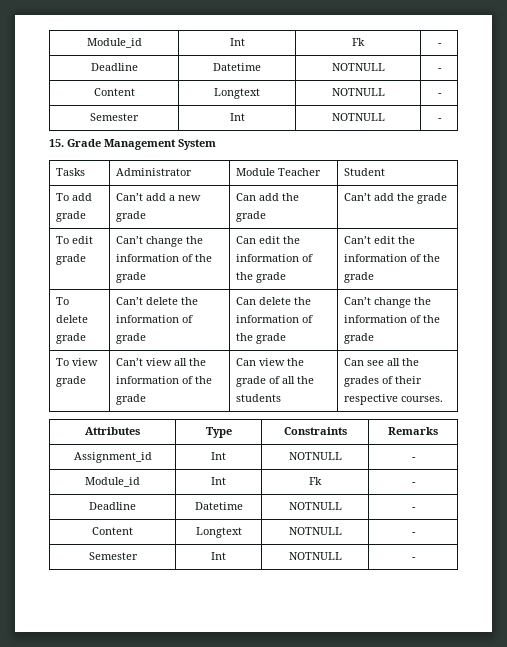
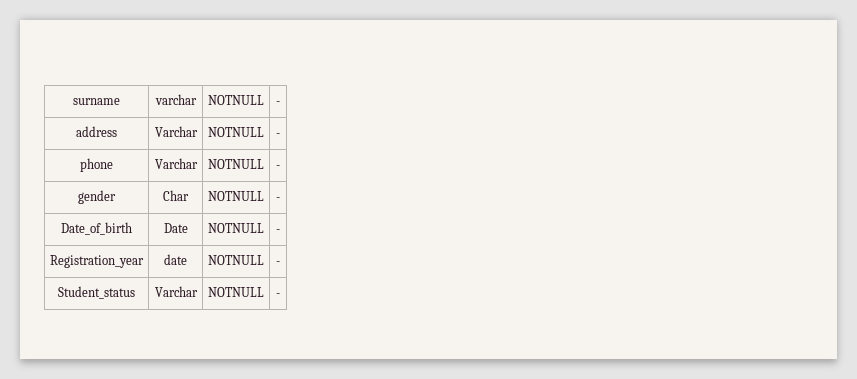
[86,38,142,48] [229,38,245,46] [352,38,365,46] [437,43,442,46] [90,63,138,71] [213,63,261,71] [331,63,385,71] [437,68,442,71] [93,88,135,96] [214,88,260,99] [331,88,385,96] [437,93,442,96] [90,113,139,121] [229,113,245,121] [331,113,385,121] [437,118,442,121] [49,139,216,150] [56,168,86,176] [116,168,193,176] [236,168,322,176] [344,168,386,176] [56,193,93,201] [56,211,87,222] [116,193,202,201] [116,211,147,222] [236,193,300,201] [236,211,267,222] [344,193,448,204] [56,236,94,244] [56,254,87,265] [116,236,204,247] [116,254,213,262] [116,272,147,283] [236,236,301,244] [236,254,314,262] [236,272,287,283] [344,236,416,244] [344,254,441,262] [344,272,375,283] [56,297,70,305] [56,315,89,323] [56,333,87,344] [116,297,199,305] [116,315,194,323] [116,333,147,344] [236,297,312,305] [236,315,314,323] [236,333,287,344] [344,297,432,308] [344,315,441,323] [344,333,375,344] [56,358,99,366] [56,376,87,387] [116,358,207,366] [116,376,213,384] [116,394,147,405] [236,358,305,366] [236,376,315,387] [236,394,282,402] [344,358,420,366] [344,376,423,387] [344,394,444,405] [85,427,140,435] [205,427,232,438] [283,427,347,435] [388,427,438,435] [73,452,152,463] [211,452,226,460] [288,452,342,460] [411,457,416,460] [85,477,140,487] [211,477,226,485] [309,477,322,485] [411,482,416,485] [89,502,136,510] [194,502,243,510] [288,502,342,510] [411,507,416,510] [92,527,133,535] [195,527,242,538] [288,527,342,535] [411,532,416,535] [88,552,138,560] [211,552,226,560] [288,552,342,560] [411,557,416,560] Module_id | Int | Fk | - // Deadline | Datetime | NOTNULL | - // Content | Longtext | NOTNULL | - // Semester | Int | NOTNULL | - // 15. Grade Management System // Tasks | Administrator | Module Teacher | Student // To add grade | Can’t add a new grade | Can add the grade | Can’t add the grade // To edit grade | Can’t change the information of the grade | Can edit the information of the grade | Can’t edit the information of the grade // To delete grade | Can’t delete the information of grade | Can delete the information of the grade | Can’t change the information of the grade // To view grade | Can’t view all the information of the grade | Can view the grade of all the students | Can see all the grades of their respective courses. // Attributes | Type | Constraints | Remarks // Assignment_id | Int | NOTNULL | - // Module_id | Int | Fk | - // Deadline | Datetime | NOTNULL | - // Content | Longtext | NOTNULL | - // Semester | Int | NOTNULL | - -> [73,98,120,105] [154,94,197,105] [208,95,264,105] [276,101,280,105] [76,126,117,137] [154,126,198,137] [208,127,264,137] [276,133,280,137] [80,158,113,172] [154,158,198,169] [208,159,264,169] [276,165,280,169] [78,190,116,204] [163,190,189,201] [208,191,264,201] [276,197,280,201] [61,222,132,235] [163,223,188,233] [208,223,264,233] [276,229,280,233] [50,255,144,268] [164,254,187,265] [208,255,264,265] [276,261,280,265] [58,286,135,299] [154,286,198,297] [208,287,264,297] [276,293,280,297] surname | varchar | NOTNULL | - // address | Varchar | NOTNULL | - // phone | Varchar | NOTNULL | - // gender | Char | NOTNULL | - // Date_of_birth | Date | NOTNULL | - // Registration_year | date | NOTNULL | - // Student_status | Varchar | NOTNULL | -

